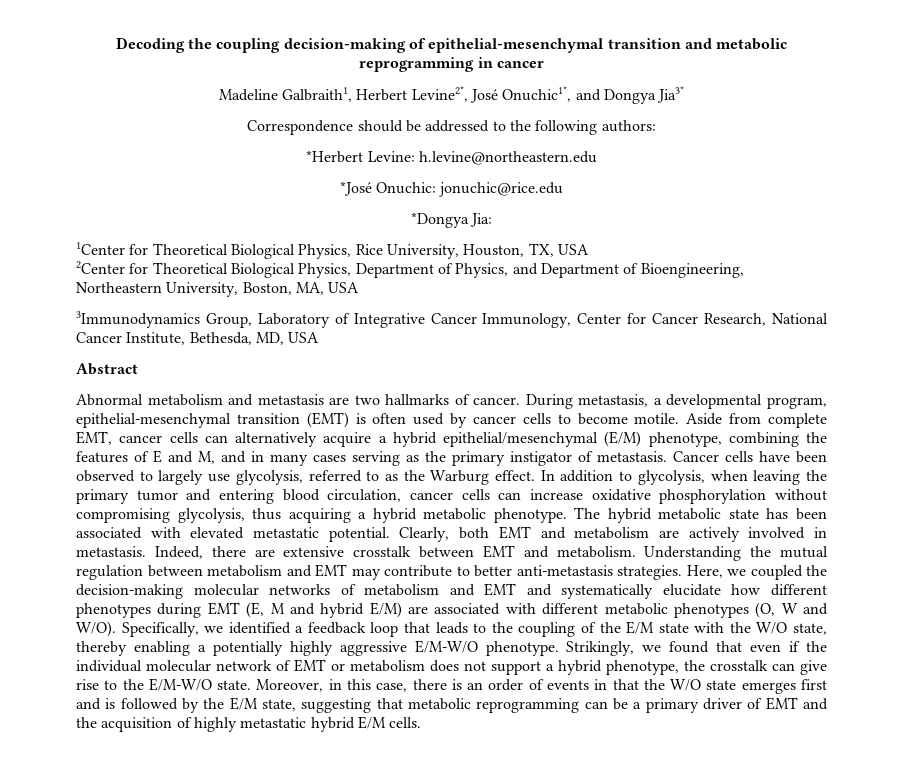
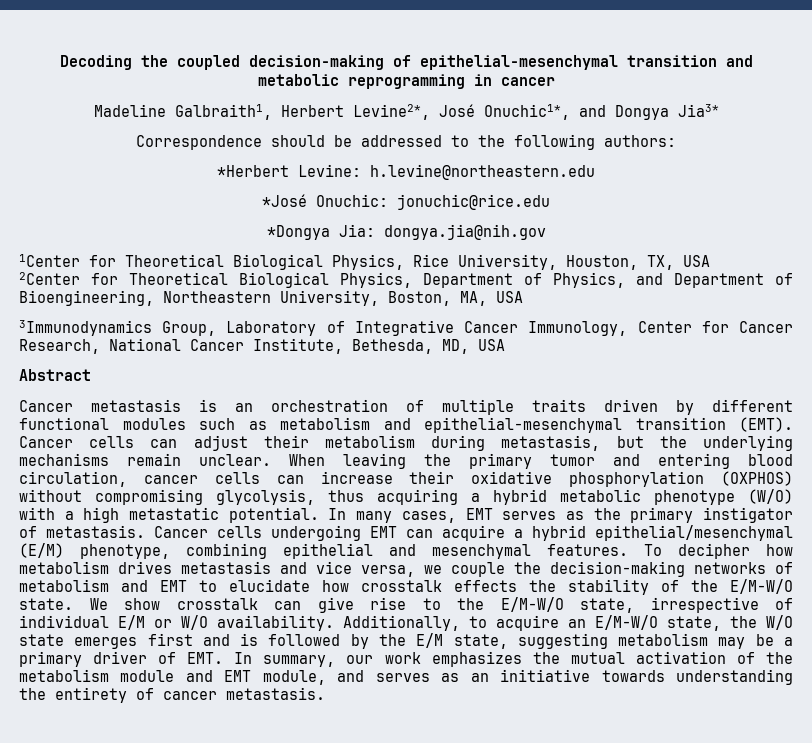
[216,38,281,53] coupling -> [176,55,240,70] coupled
(493, 220) none -> [383,224,546,240] dongya.jia@nih.gov
[76,394,828,409] [76,412,827,428] [76,431,827,447] [76,450,827,466] [76,470,748,485] Abnormal metabolism and metastasis are two hallmarks of cancer. During metastasis, a developmental program, epithelial-mesenchymal transition (EMT) is often used by cancer cells to become motile. Aside from complete EMT, cancer cells can alternatively acquire a hybrid epithelial/mesenchymal (E/M) phenotype, combining the features of E and M, and in many cases serving as the primary instigator of metastasis. Cancer cells have been observed to largely use glycolysis, referred to as the Warburg effect. In addition to glycolysis, when -> [19,399,793,415] [19,417,793,433] [19,435,793,451] [19,453,325,466] Cancer metastasis is an orchestration of multiple traits driven by different functional modules such as metabolism and epithelial-mesenchymal transition (EMT). Cancer cells can adjust their metabolism during metastasis, but the underlying mechanisms remain unclear. When
(583, 494) none -> [409,471,455,484] their
(767, 496) none -> [721,471,793,486] (OXPHOS)
[493,507,828,523] [76,526,828,542] [76,545,829,561] [76,564,803,580] phenotype. The hybrid metabolic state has been associated with elevated metastatic potential. Clearly, both EMT and metabolism are actively involved in metastasis. Indeed, there are extensive crosstalk between EMT and metabolism. Understanding the mutual regulation between metabolism and EMT may contribute to better anti-metastasis strategies. Here, we coupled -> [654,489,793,505] [19,507,794,523] [19,525,793,541] [19,543,793,559] [19,561,505,577] phenotype (W/O) with a high metastatic potential. In many cases, EMT serves as the primary instigator of metastasis. Cancer cells undergoing EMT can acquire a hybrid epithelial/mesenchymal (E/M) phenotype, combining epithelial and mesenchymal features. To decipher how metabolism drives metastasis and vice versa, we couple
[193,584,259,596] molecular -> (685, 569) none
[526,584,827,599] [76,602,828,618] [76,621,827,637] [76,640,828,656] [76,659,705,675] and systematically elucidate how different phenotypes during EMT (E, M and hybrid E/M) are associated with different metabolic phenotypes (O, W and W/O). Specifically, we identified a feedback loop that leads to the coupling of the E/M state with the W/O state, thereby enabling a potentially highly aggressive E/M-W/O phenotype. Strikingly, we found that even if the individual molecular network of EMT or metabolism does not support a hybrid phenotype, the -> [199,579,793,595] [19,598,160,610] to elucidate how crosstalk effects the stability of the E/M-W/O state. We show
[217,679,639,692] state. Moreover, in this case, there is an order of events in that -> [580,597,793,613] [19,615,721,631] state, irrespective of individual E/M or W/O availability. Additionally, to acquire an E/M-W/O state,
[376,698,608,713] that metabolic reprogramming can -> [618,633,746,649] metabolism may
[765,697,829,710] [76,716,422,732] EMT and the acquisition of highly metastatic hybrid E/M cells. -> [187,651,794,667] [19,669,793,685] [19,687,325,703] EMT. In summary, our work emphasizes the mutual activation of the metabolism module and EMT module, and serves as an initiative towards understanding the entirety of cancer metastasis.

